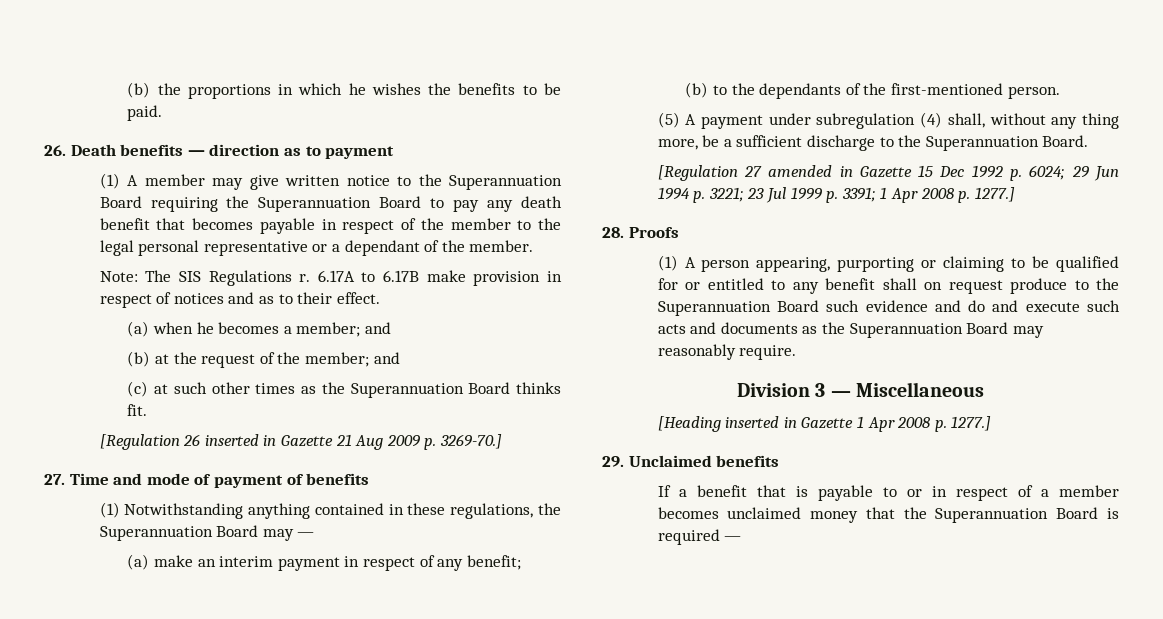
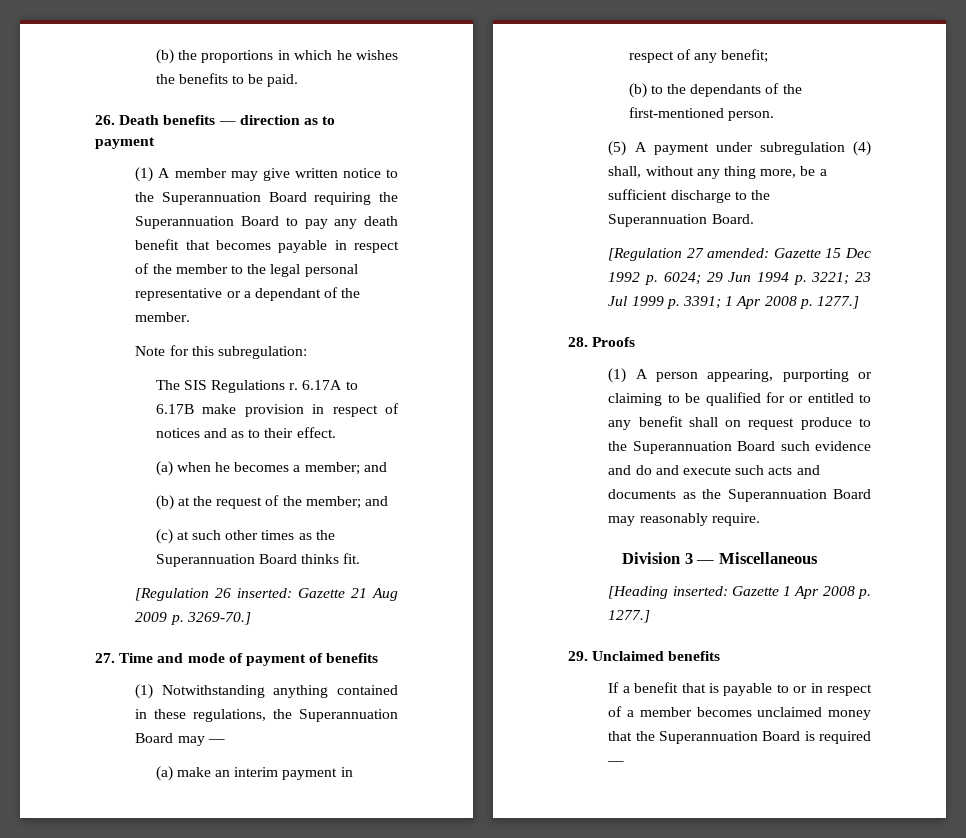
[99,271,138,282] Note: -> [135,345,307,359] Note for this subregulation: //
[204,434,277,446] inserted in -> [237,588,293,598] inserted:
[768,165,853,177] amended in -> [707,248,770,258] amended:
[725,416,797,428] inserted in -> [672,586,728,596] inserted:

